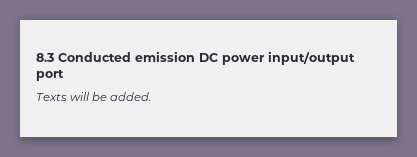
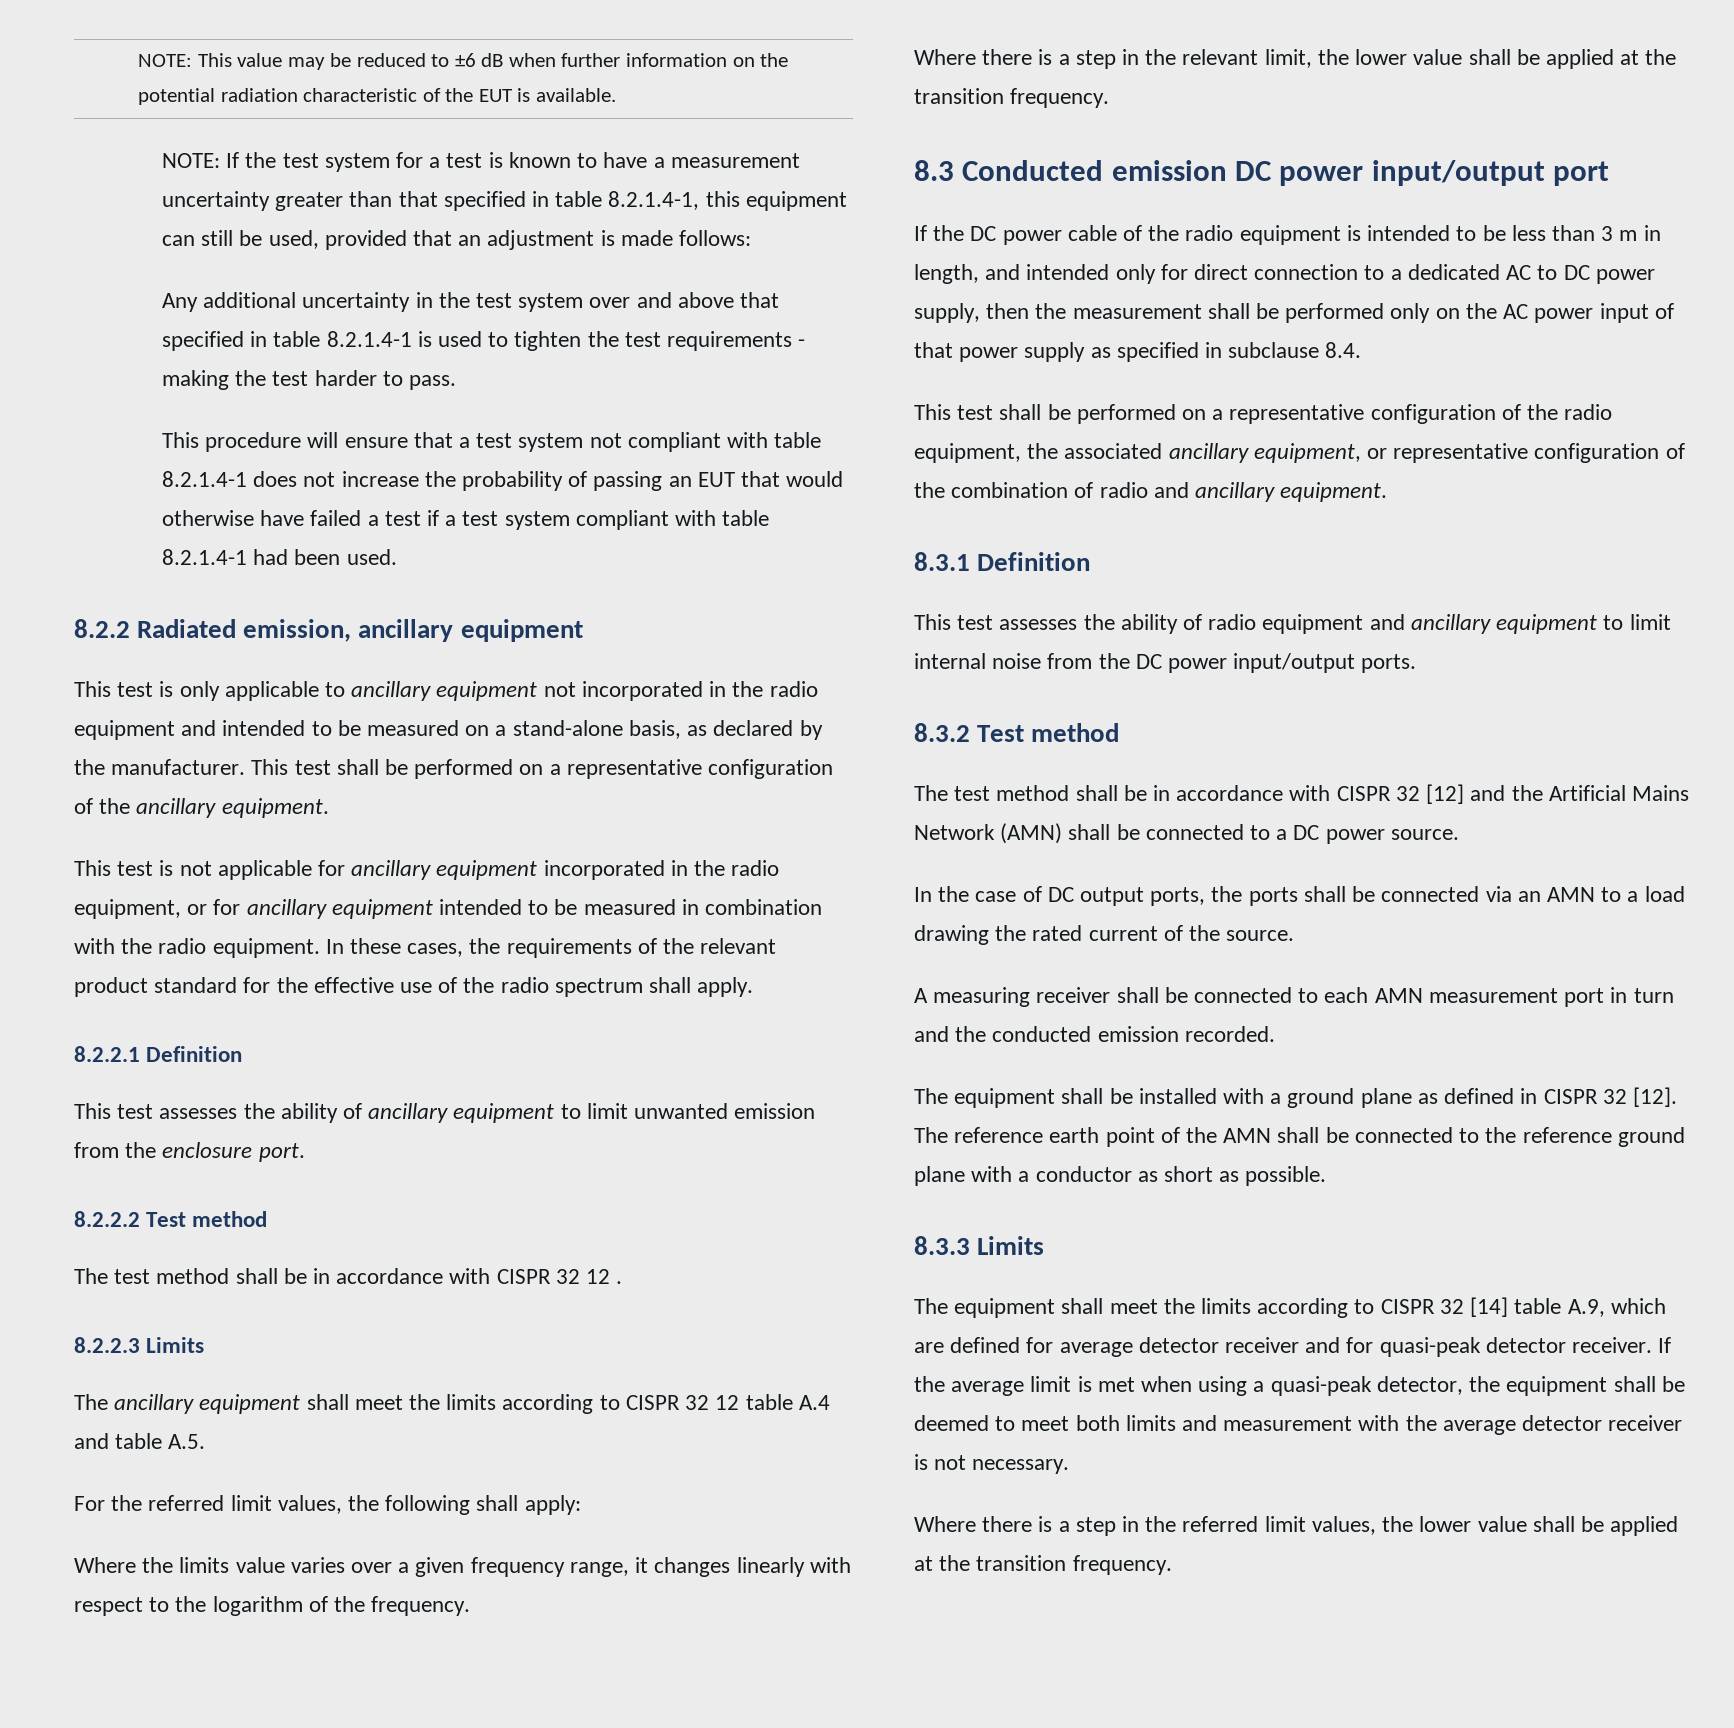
(36, 57) none -> [138,53,789,70] [138,88,616,105] [162,152,800,172] [162,191,847,211] [162,230,752,250] [162,292,780,312] [162,331,806,351] [162,370,457,390] [162,432,822,452] [162,471,844,491] [162,510,770,530] [162,549,397,565] [74,619,583,642] [74,681,818,701] [74,720,823,740] [74,759,834,779] [74,798,329,818] [74,860,780,880] [74,899,823,919] [74,938,777,958] [74,977,754,997] [74,1046,243,1062] [74,1103,816,1123] [74,1142,305,1162] [74,1211,268,1227] [74,1268,623,1284] [74,1337,205,1353] [74,1394,830,1414] [74,1433,206,1449] [74,1495,581,1515] [74,1557,851,1577] [74,1596,471,1616] [914,49,1677,69] [914,88,1110,108] NOTE: This value may be reduced to ±6 dB when further information on the potential radiation characteristic of the EUT is available. // NOTE: If the test system for a test is known to have a measurement uncertainty greater than that specified in table 8.2.1.4-1, this equipment can still be used, provided that an adjustment is made follows: // Any additional uncertainty in the test system over and above that specified in table 8.2.1.4-1 is used to tighten the test requirements - making the test harder to pass. // This procedure will ensure that a test system not compliant with table 8.2.1.4-1 does not increase the probability of passing an EUT that would otherwise have failed a test if a test system compliant with table 8.2.1.4-1 had been used. // 8.2.2 Radiated emission, ancillary equipment // This test is only applicable to ancillary equipment not incorporated in the radio equipment and intended to be measured on a stand-alone basis, as declared by the manufacturer. This test shall be performed on a representative configuration of the ancillary equipment. // This test is not applicable for ancillary equipment incorporated in the radio equipment, or for ancillary equipment intended to be measured in combination with the radio equipment. In these cases, the requirements of the relevant product standard for the effective use of the radio spectrum shall apply. // 8.2.2.1 Definition // This test assesses the ability of ancillary equipment to limit unwanted emission from the enclosure port. // 8.2.2.2 Test method // The test method shall be in accordance with CISPR 32 12 . // 8.2.2.3 Limits // The ancillary equipment shall meet the limits according to CISPR 32 12 table A.4 and table A.5. // For the referred limit values, the following shall apply: // Where the limits value varies over a given frequency range, it changes linearly with respect to the logarithm of the frequency. // Where there is a step in the relevant limit, the lower value shall be applied at the transition frequency. //
[36,92,152,101] Texts will be added. -> [914,225,1661,245] [914,264,1655,284] [914,303,1674,323] [914,342,1362,362] [914,404,1613,424] [914,443,1685,463] [914,482,1388,502] [914,552,1091,571] [914,614,1671,634] [914,653,1417,673] [914,723,1120,742] [914,784,1689,804] [914,823,1459,844] [914,886,1685,906] [914,925,1295,945] [914,987,1674,1007] [914,1026,1275,1042] [914,1087,1677,1108] [914,1127,1685,1147] [914,1166,1327,1186] [914,1236,1045,1255] [914,1297,1666,1318] [914,1337,1672,1357] [914,1376,1685,1396] [914,1415,1683,1435] [914,1454,1070,1474] [914,1516,1679,1536] [914,1555,1172,1575] If the DC power cable of the radio equipment is intended to be less than 3 m in length, and intended only for direct connection to a dedicated AC to DC power supply, then the measurement shall be performed only on the AC power input of that power supply as specified in subclause 8.4. // This test shall be performed on a representative configuration of the radio equipment, the associated ancillary equipment, or representative configuration of the combination of radio and ancillary equipment. // 8.3.1 Definition // This test assesses the ability of radio equipment and ancillary equipment to limit internal noise from the DC power input/output ports. // 8.3.2 Test method // The test method shall be in accordance with CISPR 32 [12] and the Artificial Mains Network (AMN) shall be connected to a DC power source. // In the case of DC output ports, the ports shall be connected via an AMN to a load drawing the rated current of the source. // A measuring receiver shall be connected to each AMN measurement port in turn and the conducted emission recorded. // The equipment shall be installed with a ground plane as defined in CISPR 32 [12]. The reference earth point of the AMN shall be connected to the reference ground plane with a conductor as short as possible. // 8.3.3 Limits // The equipment shall meet the limits according to CISPR 32 [14] table A.9, which are defined for average detector receiver and for quasi-peak detector receiver. If the average limit is met when using a quasi-peak detector, the equipment shall be deemed to meet both limits and measurement with the average detector receiver is not necessary. // Where there is a step in the referred limit values, the lower value shall be applied at the transition frequency.

